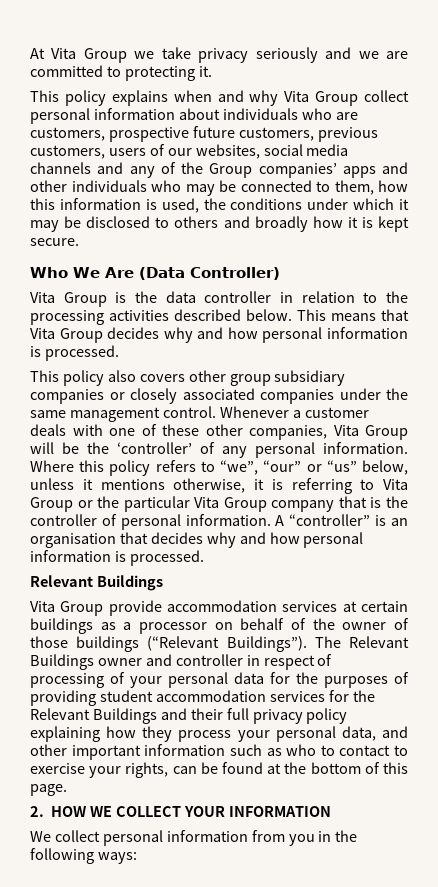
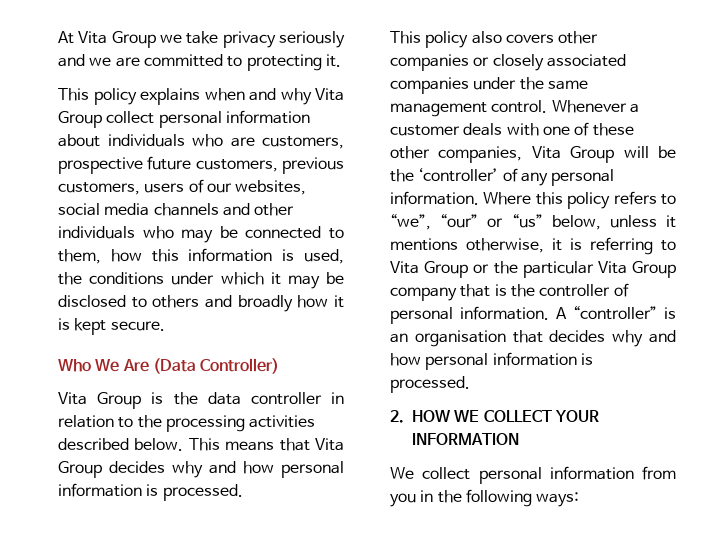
[129,162,408,178] any of the Group companies’ apps and -> (250, 209) none
[229,370,346,386] group subsidiary -> (599, 37) none
[30,575,163,591] [30,600,408,616] [30,618,410,634] [30,636,409,652] [30,654,333,670] [30,672,409,688] [30,690,375,706] [30,708,348,724] [30,726,409,742] [30,744,408,760] [30,762,408,778] [30,784,67,796] // Relevant Buildings // Vita Group provide accommodation services at certain buildings as a processor on behalf of the owner of those buildings (“Relevant Buildings”). The Relevant Buildings owner and controller in respect of processing of your personal data for the purposes of providing student accommodation services for the Relevant Buildings and their full privacy policy explaining how they process your personal data, and other important information such as who to contact to exercise your rights, can be found at the bottom of this page. -> (470, 384) none

